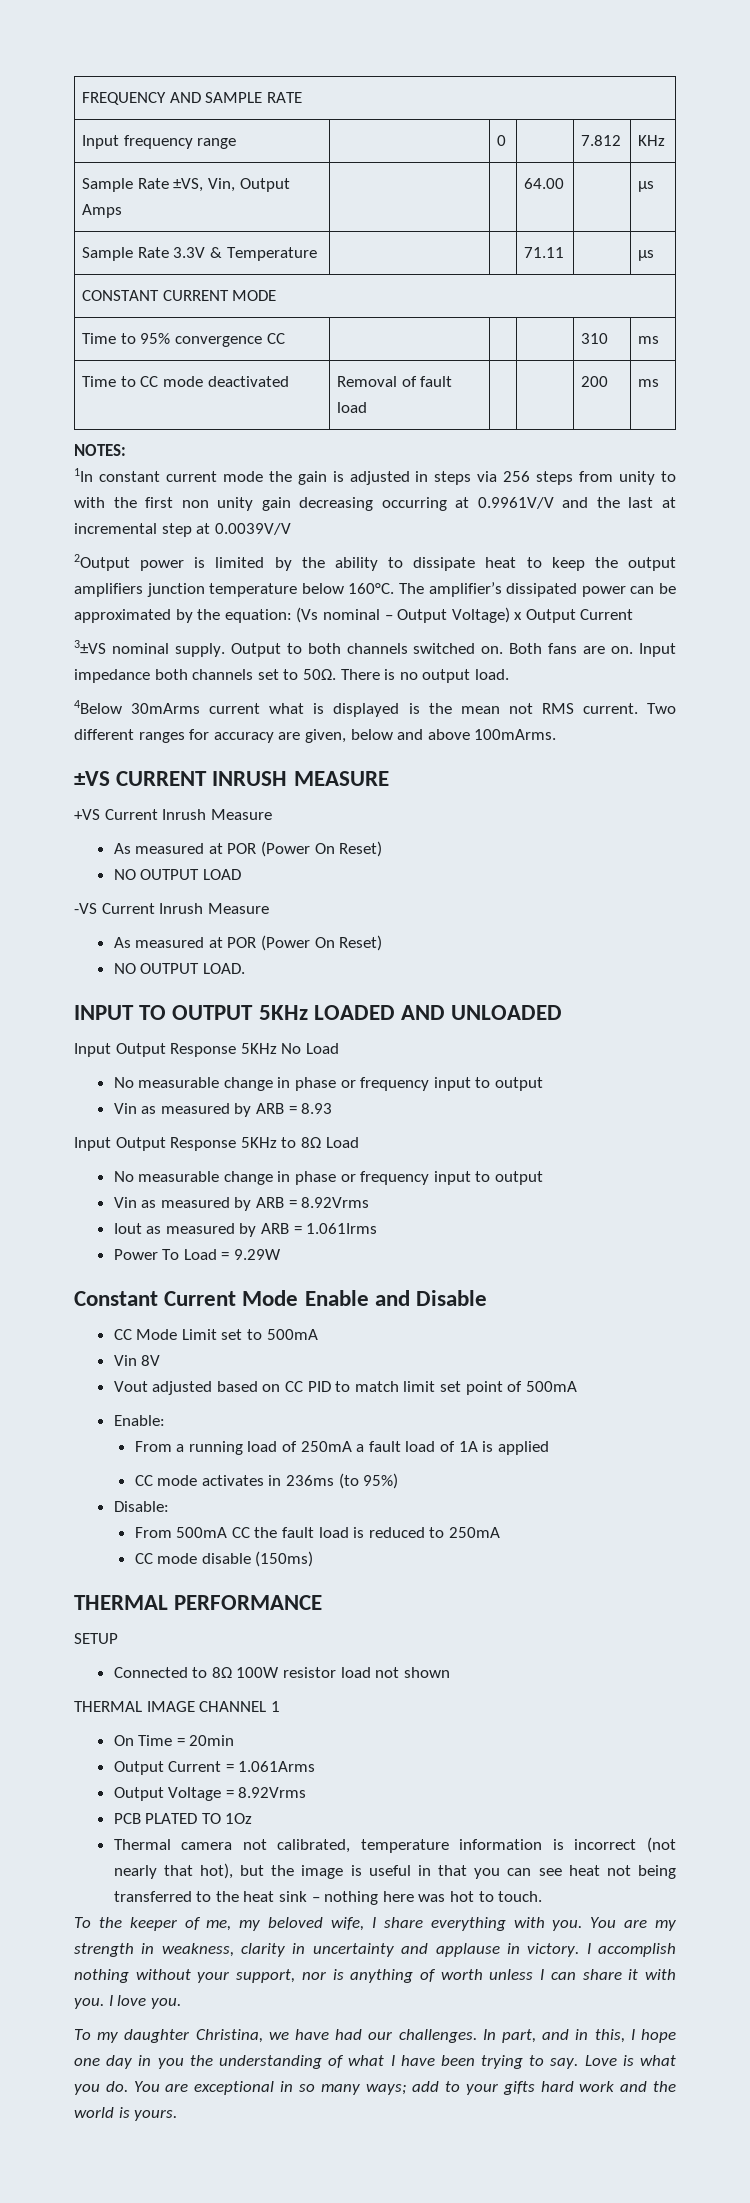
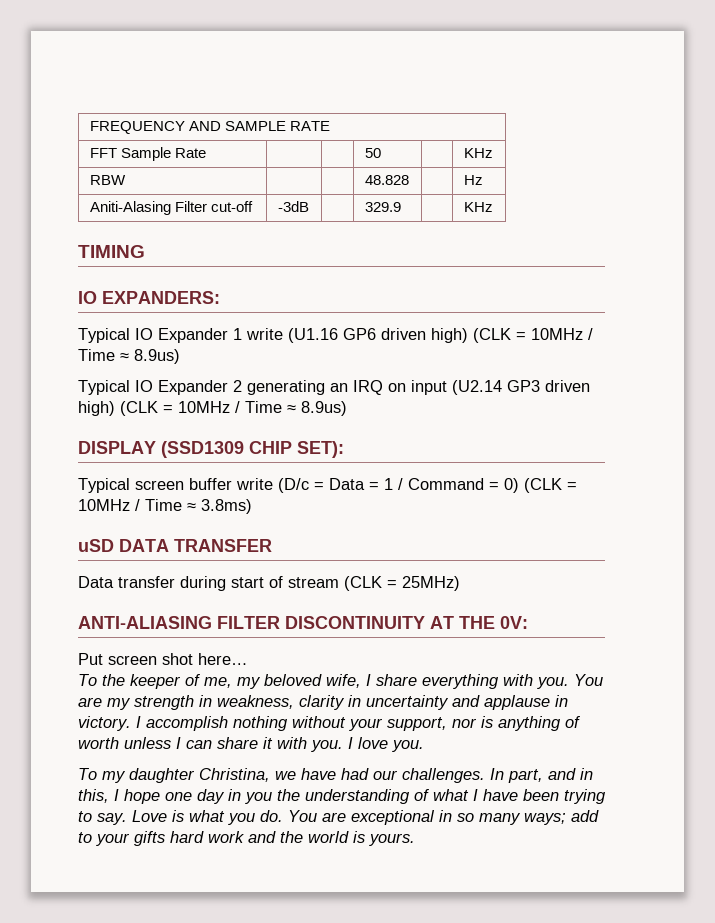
[82,135,237,149] [497,135,507,146] [581,135,622,146] [638,135,666,146] [82,178,290,192] [82,204,123,218] [524,178,565,189] [638,181,655,192] [82,247,317,261] [524,247,565,258] [638,250,655,261] [82,290,277,301] [82,333,285,347] [581,333,609,344] [638,336,660,344] [82,376,289,387] [337,376,453,387] [337,402,368,413] [581,376,609,387] [638,379,660,387] [74,444,126,456] [74,468,676,485] [74,497,677,511] [74,523,291,537] [74,554,676,571] [74,582,677,597] [74,607,634,623] [74,640,676,657] [74,669,509,683] [74,700,676,717] [74,729,557,743] [74,771,389,786] [74,809,272,820] [113,841,383,857] [113,869,241,880] [74,903,269,914] [113,935,383,951] [113,963,245,974] [74,1005,563,1020] [74,1043,339,1057] [113,1077,544,1091] [113,1103,333,1117] [74,1137,359,1151] [113,1171,544,1185] [113,1197,370,1211] [113,1223,378,1237] [113,1249,282,1260] [74,1290,488,1306] [113,1329,318,1340] [113,1355,161,1366] [113,1381,577,1395] [113,1415,165,1426] [134,1441,549,1455] [134,1473,399,1489] [113,1501,169,1512] [134,1527,501,1538] [134,1551,314,1567] [74,1595,323,1610] [74,1633,118,1644] [113,1667,450,1678] [74,1701,280,1712] [113,1735,235,1746] [113,1761,316,1775] [113,1787,307,1801] [113,1813,253,1824] [113,1837,676,1853] [113,1863,676,1879] [113,1891,543,1905] Input frequency range | | 0 | | 7.812 | KHz // Sample Rate ±VS, Vin, Output Amps | | | 64.00 | | µs // Sample Rate 3.3V & Temperature | | | 71.11 | | µs // CONSTANT CURRENT MODE // Time to 95% convergence CC | | | | 310 | ms // Time to CC mode deactivated | Removal of fault load | | | 200 | ms // NOTES: // 1In constant current mode the gain is adjusted in steps via 256 steps from unity to with the first non unity gain decreasing occurring at 0.9961V/V and the last at incremental step at 0.0039V/V // 2Output power is limited by the ability to dissipate heat to keep the output amplifiers junction temperature below 160°C. The amplifier’s dissipated power can be approximated by the equation: (Vs nominal – Output Voltage) x Output Current // 3±VS nominal supply. Output to both channels switched on. Both fans are on. Input impedance both channels set to 50Ω. There is no output load. // 4Below 30mArms current what is displayed is the mean not RMS current. Two different ranges for accuracy are given, below and above 100mArms. // ±VS CURRENT INRUSH MEASURE // +VS Current Inrush Measure // As measured at POR (Power On Reset) // NO OUTPUT LOAD // -VS Current Inrush Measure // As measured at POR (Power On Reset) // NO OUTPUT LOAD. // INPUT TO OUTPUT 5KHz LOADED AND UNLOADED // Input Output Response 5KHz No Load // No measurable change in phase or frequency input to output // Vin as measured by ARB = 8.93 // Input Output Response 5KHz to 8Ω Load // No measurable change in phase or frequency input to output // Vin as measured by ARB = 8.92Vrms // Iout as measured by ARB = 1.061Irms // Power To Load = 9.29W // Constant Current Mode Enable and Disable // CC Mode Limit set to 500mA // Vin 8V // Vout adjusted based on CC PID to match limit set point of 500mA // Enable: // From a running load of 250mA a fault load of 1A is applied // CC mode activates in 236ms (to 95%) // Disable: // From 500mA CC the fault load is reduced to 250mA // CC mode disable (150ms) // THERMAL PERFORMANCE // SETUP // Connected to 8Ω 100W resistor load not shown // THERMAL IMAGE CHANNEL 1 // On Time = 20min // Output Current = 1.061Arms // Output Voltage = 8.92Vrms // PCB PLATED TO 1Oz // Thermal camera not calibrated, temperature information is incorrect (not nearly that hot), but the image is useful in that you can see heat not being transferred to the heat sink – nothing here was hot to touch. -> [89,147,206,161] [364,148,381,158] [463,148,493,158] [89,175,126,185] [364,175,409,185] [463,175,483,185] [89,201,253,215] [277,201,309,212] [364,202,401,212] [463,202,493,212] [78,245,145,258] [78,291,220,304] [78,328,593,343] [78,349,180,364] [78,380,590,395] [78,401,347,416] [78,441,344,458] [78,478,577,493] [78,499,252,514] [78,539,272,552] [78,576,460,591] [78,616,528,629] [78,653,248,665] FFT Sample Rate | | | 50 | | KHz // RBW | | | 48.828 | | Hz // Aniti-Alasing Filter cut-off | -3dB | | 329.9 | | KHz // TIMING // IO EXPANDERS: // Typical IO Expander 1 write (U1.16 GP6 driven high) (CLK = 10MHz / Time ≈ 8.9us) // Typical IO Expander 2 generating an IRQ on input (U2.14 GP3 driven high) (CLK = 10MHz / Time ≈ 8.9us) // DISPLAY (SSD1309 CHIP SET): // Typical screen buffer write (D/c = Data = 1 / Command = 0) (CLK = 10MHz / Time ≈ 3.8ms) // uSD DATA TRANSFER // Data transfer during start of stream (CLK = 25MHz) // ANTI-ALIASING FILTER DISCONTINUITY AT THE 0V: // Put screen shot here…

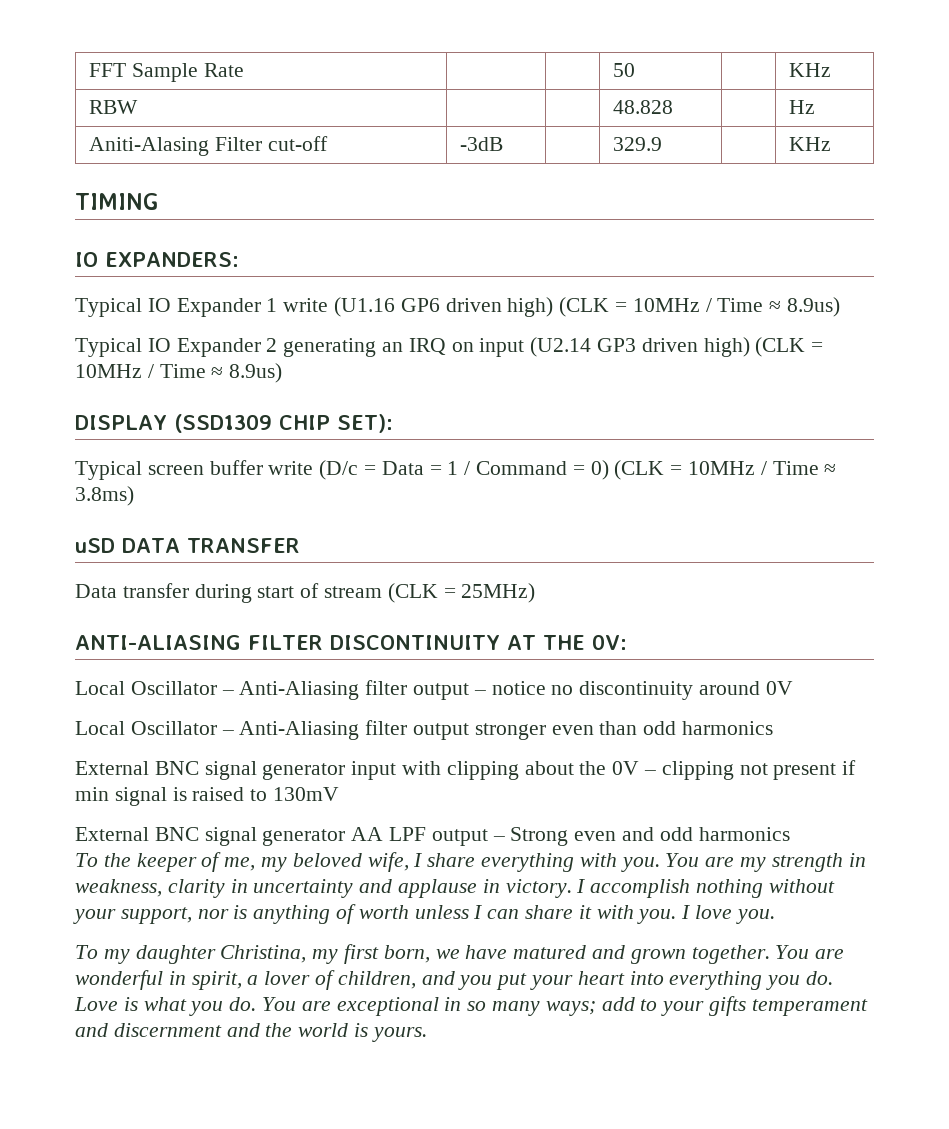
[89,121,330,134] FREQUENCY AND SAMPLE RATE // -> (89, 70) none
[78,653,248,665] Put screen shot here… -> [75,680,793,700] [75,720,774,740] [75,760,857,780] [75,787,340,806] [75,827,790,846] Local Oscillator – Anti-Aliasing filter output – notice no discontinuity around 0V // Local Oscillator – Anti-Aliasing filter output stronger even than odd harmonics // External BNC signal generator input with clipping about the 0V – clipping not present if min signal is raised to 130mV // External BNC signal generator AA LPF output – Strong even and odd harmonics
[275,768,593,783] [78,789,606,804] [78,811,127,825] we have had our challenges. In part, and in this, I hope one day in you the understanding of what I have been trying to say. -> [312,944,845,964] [75,970,834,990] my first born, we have matured and grown together. You are wonderful in spirit, a lover of children, and you put your heart into everything you do.
[170,831,244,843] hard work -> [751,999,868,1016] [75,1023,222,1037] temperament and discernment

